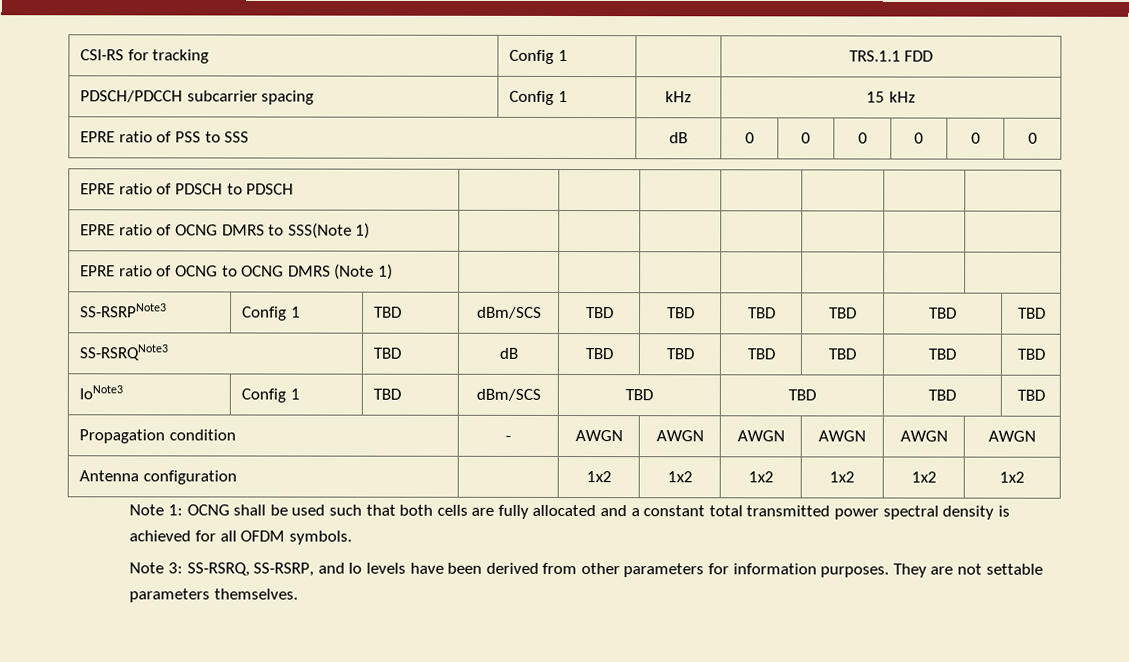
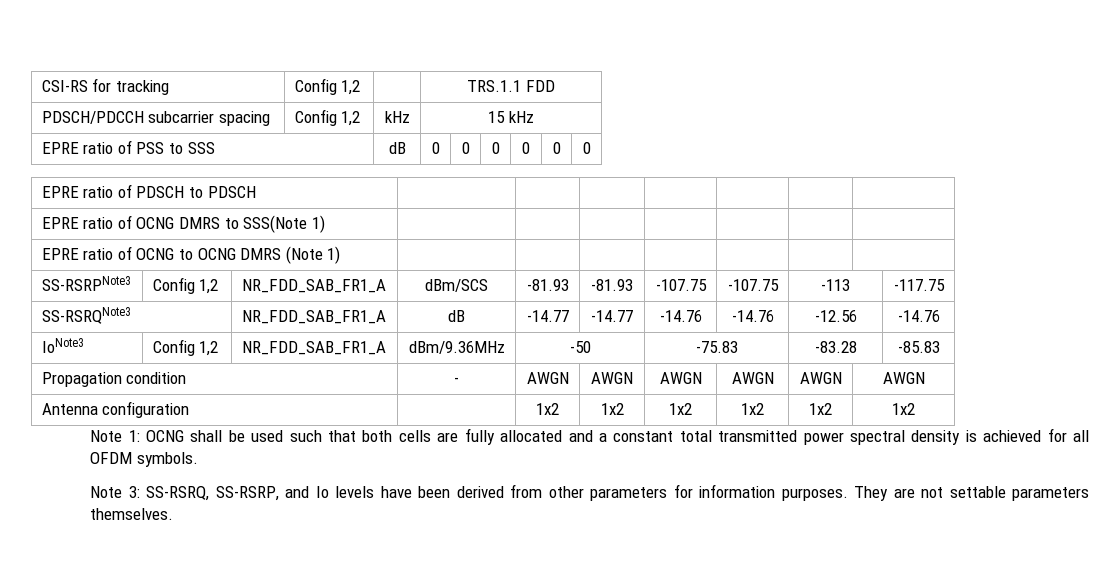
[557,49,568,62] 1 -> [341,80,361,95] 1,2
[557,90,568,103] 1 -> [341,111,361,126] 1,2
[290,306,301,318] [374,306,403,318] [476,306,542,319] [585,307,614,319] [666,307,695,319] [747,307,776,319] [829,307,857,319] [929,307,957,319] [1017,307,1046,319] 1 | TBD | dBm/SCS | TBD | TBD | TBD | TBD | TBD | TBD -> [199,279,219,294] [241,279,386,293] [424,279,488,292] [526,279,569,291] [591,279,633,291] [655,279,707,291] [727,279,779,291] [821,279,850,291] [893,279,945,291] 1,2 | NR_FDD_SAB_FR1_A | dBm/SCS | -81.93 | -81.93 | -107.75 | -107.75 | -113 | -117.75
[373,347,402,359] [498,347,518,359] [584,348,613,360] [665,348,694,360] [746,348,775,360] [828,348,856,360] [928,348,956,360] [1016,348,1045,360] [79,385,124,400] [241,388,300,403] [373,388,402,400] [475,388,541,401] [625,389,653,401] [787,389,816,401] [928,389,956,401] [1016,389,1045,401] TBD | dB | TBD | TBD | TBD | TBD | TBD | TBD // IoNote3 | Config 1 | TBD | dBm/SCS | TBD | TBD | TBD | TBD -> [241,310,386,324] [447,310,465,322] [526,310,569,322] [591,310,633,322] [659,310,702,322] [731,310,774,322] [814,310,857,322] [897,310,940,322] [41,338,84,353] [152,339,219,356] [241,341,386,355] [408,341,505,354] [569,341,591,353] [695,341,738,353] [814,341,857,353] [897,341,940,353] NR_FDD_SAB_FR1_A | dB | -14.77 | -14.77 | -14.76 | -14.76 | -12.56 | -14.76 // IoNote3 | Config 1,2 | NR_FDD_SAB_FR1_A | dBm/9.36MHz | -50 | -75.83 | -83.28 | -85.83

